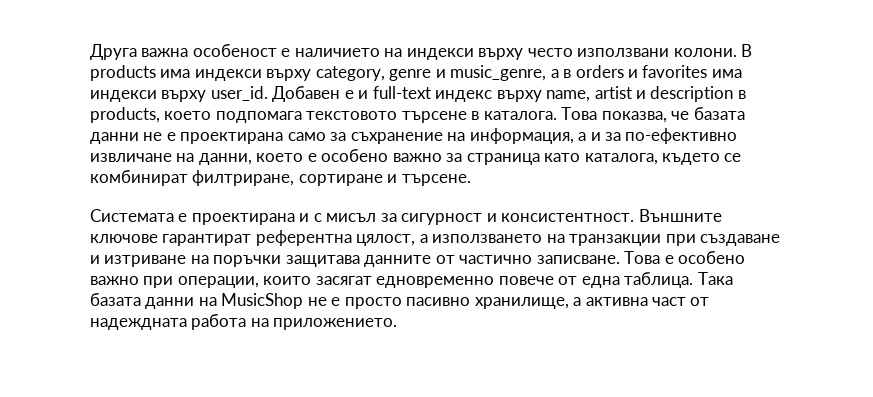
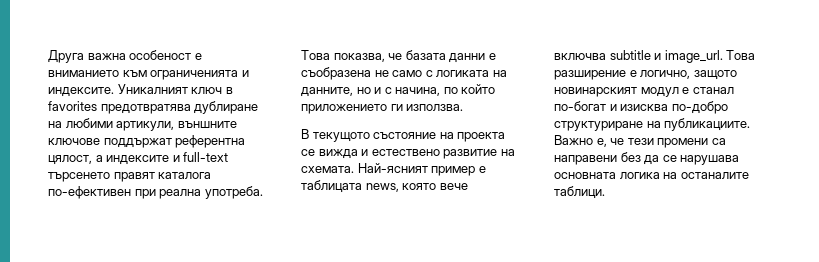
[294,44,753,60] [90,65,742,81] [90,86,746,102] [90,107,557,123] наличието на индекси върху често използвани колони. В products има индекси върху category, genre и music_genre, а в orders и favorites има индекси върху user_id. Добавен е и full-text индекс върху name, artist и description в products, което подпомага текстовото търсене в каталога. -> [48,70,249,80] [48,84,233,97] [48,101,259,114] [48,118,237,131] [48,135,246,148] [48,152,229,165] [48,172,212,182] [48,186,263,199] вниманието към ограниченията и индексите. Уникалният ключ в favorites предотвратява дублиране на любими артикули, външните ключове поддържат референтна цялост, а индексите и full-text търсенето правят каталога по-ефективен при реална употреба.
[143,128,738,144] [90,149,742,165] [90,170,471,186] [90,209,722,225] [90,230,781,246] [90,251,746,267] [90,272,733,288] [90,293,710,309] [90,314,398,330] не е проектирана само за съхранение на информация, а и за по-ефективно извличане на данни, което е особено важно за страница като каталога, където се комбинират филтриране, сортиране и търсене. // Системата е проектирана и с мисъл за сигурност и консистентност. Външните ключове гарантират референтна цялост, а използването на транзакции при създаване и изтриване на поръчки защитава данните от частично записване. Това е особено важно при операции, които засягат едновременно повече от една таблица. Така базата данни на MusicShop не е просто пасивно хранилище, а активна част от надеждната работа на приложението. -> [488,53,496,60] [301,67,507,80] [301,84,496,97] [301,104,464,114] [301,129,506,142] [301,149,515,159] [301,163,486,176] [301,180,468,193] [554,50,756,63] [554,70,737,80] [554,87,734,97] [554,101,728,114] [554,118,751,131] [554,135,726,148] [554,152,740,165] [554,172,749,179] [554,186,605,199] е съобразена не само с логиката на данните, но и с начина, по който приложението ги използва. // В текущото състояние на проекта се вижда и естествено развитие на схемата. Най-ясният пример е таблицата news, която вече включва subtitle и image_url. Това разширение е логично, защото новинарският модул е станал по-богат и изисква по-добро структуриране на публикациите. Важно е, че тези промени са направени без да се нарушава основната логика на останалите таблици.

